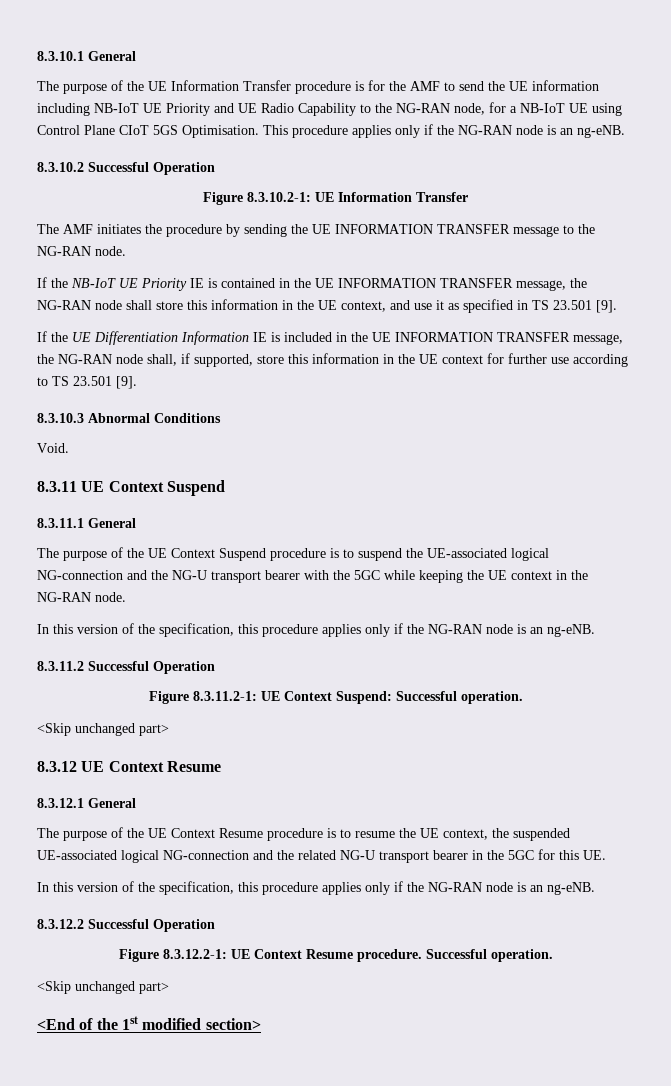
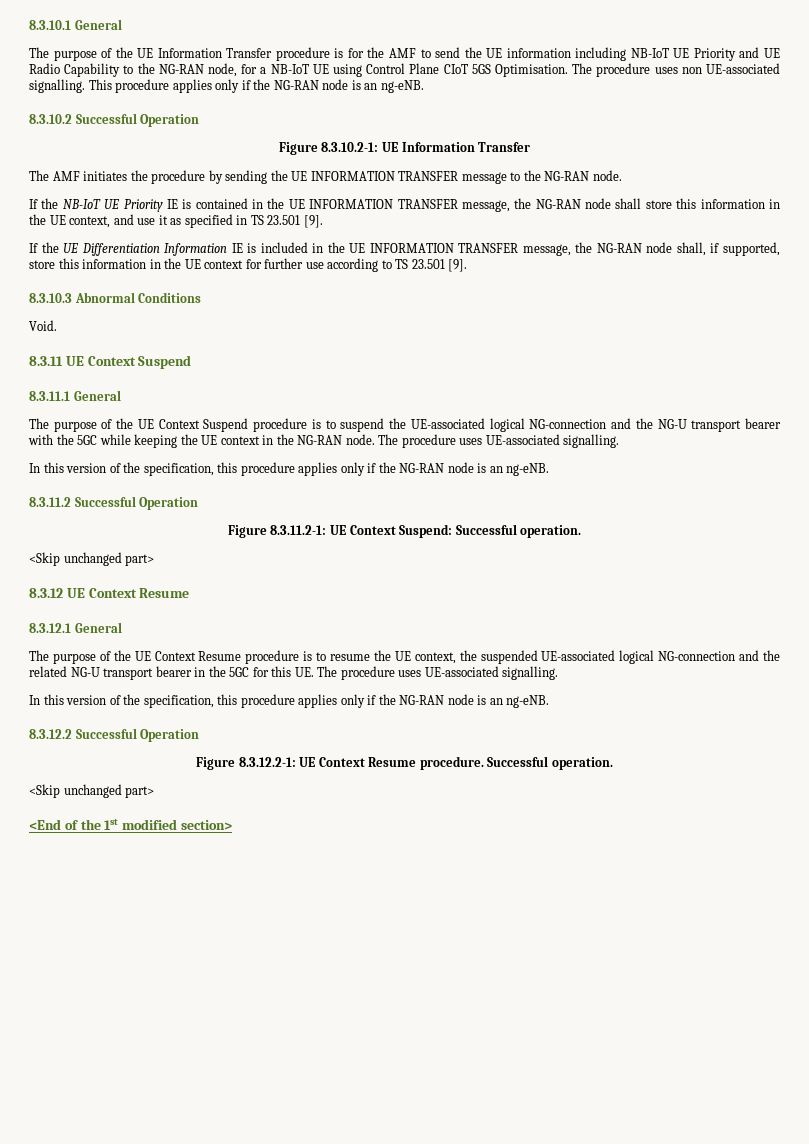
(259, 131) none -> [572,63,780,77] [29,79,85,93] The procedure uses non UE-associated signalling.
(126, 597) none -> [378,434,620,448] The procedure uses UE-associated signalling.
(606, 855) none -> [317,666,559,680] The procedure uses UE-associated signalling.

